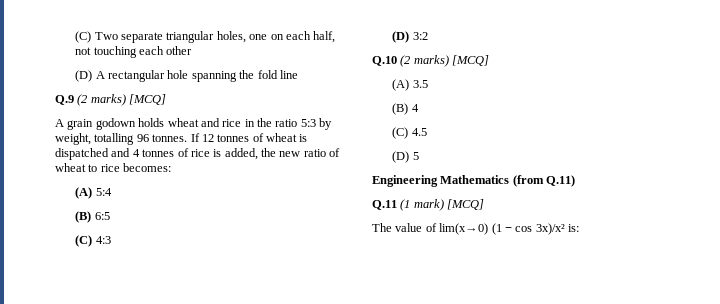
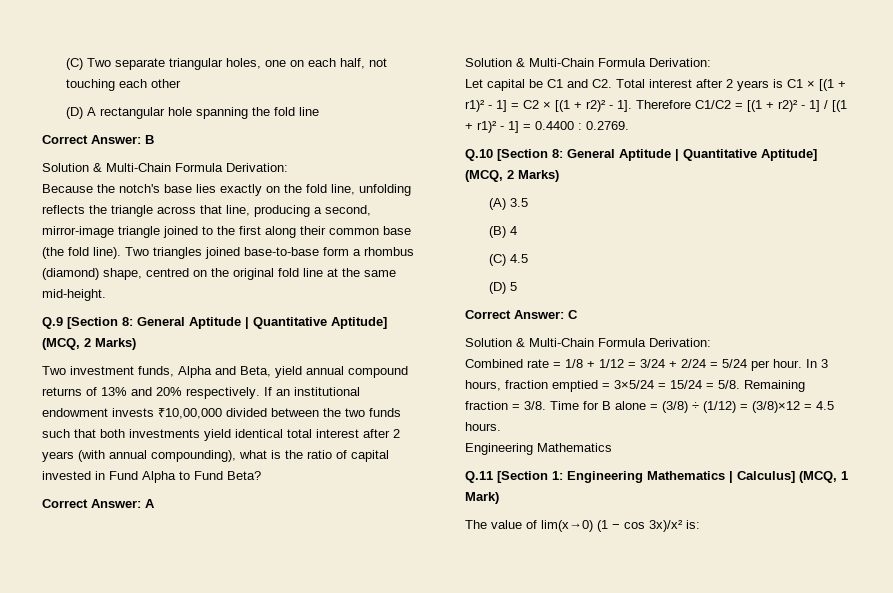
[55,94,167,106] [55,118,333,130] [55,133,308,145] [55,148,341,160] [55,163,172,172] [75,187,112,199] [75,211,110,223] [75,235,111,247] [392,31,428,43] [372,55,490,67] Q.9 (2 marks) [MCQ] // A grain godown holds wheat and rice in the ratio 5:3 by weight, totalling 96 tonnes. If 12 tonnes of wheat is dispatched and 4 tonnes of rice is added, the new ratio of wheat to rice becomes: // (A) 5:4 // (B) 6:5 // (C) 4:3 // (D) 3:2 // Q.10 (2 marks) [MCQ] -> [42,135,154,144] [42,163,288,172] [42,184,411,196] [42,205,371,217] [42,226,411,238] [42,247,414,259] [42,268,396,280] [42,289,106,301] [42,317,387,329] [42,338,136,350] [42,366,408,378] [42,387,360,399] [42,408,401,419] [42,429,400,441] [42,450,389,462] [42,471,261,483] [42,499,155,508] [465,58,711,67] [465,79,846,91] [465,100,847,112] [465,121,629,133] [465,149,817,161] [465,170,559,182] Correct Answer: B // Solution & Multi-Chain Formula Derivation: // Because the notch's base lies exactly on the fold line, unfolding reflects the triangle across that line, producing a second, mirror-image triangle joined to the first along their common base (the fold line). Two triangles joined base-to-base form a rhombus (diamond) shape, centred on the original fold line at the same mid-height. // Q.9 [Section 8: General Aptitude | Quantitative Aptitude] (MCQ, 2 Marks) // Two investment funds, Alpha and Beta, yield annual compound returns of 13% and 20% respectively. If an institutional endowment invests ₹10,00,000 divided between the two funds such that both investments yield identical total interest after 2 years (with annual compounding), what is the ratio of capital invested in Fund Alpha to Fund Beta? // Correct Answer: A // Solution & Multi-Chain Formula Derivation: // Let capital be C1 and C2. Total interest after 2 years is C1 × [(1 + r1)² - 1] = C2 × [(1 + r2)² - 1]. Therefore C1/C2 = [(1 + r2)² - 1] / [(1 + r1)² - 1] = 0.4400 : 0.2769. // Q.10 [Section 8: General Aptitude | Quantitative Aptitude] (MCQ, 2 Marks)
[372,175,576,187] // Engineering Mathematics (from Q.11) -> [465,310,578,319] [465,338,711,347] [465,359,828,371] [465,380,805,392] [465,401,834,413] [465,422,501,431] [465,443,612,455] // Correct Answer: C // Solution & Multi-Chain Formula Derivation: // Combined rate = 1/8 + 1/12 = 3/24 + 2/24 = 5/24 per hour. In 3 hours, fraction emptied = 3×5/24 = 15/24 = 5/8. Remaining fraction = 3/8. Time for B alone = (3/8) ÷ (1/12) = (3/8)×12 = 4.5 hours. // Engineering Mathematics
[400,199,485,211] (1 mark) [MCQ] -> [497,471,848,483] [465,492,499,504] [Section 1: Engineering Mathematics | Calculus] (MCQ, 1 Mark)

